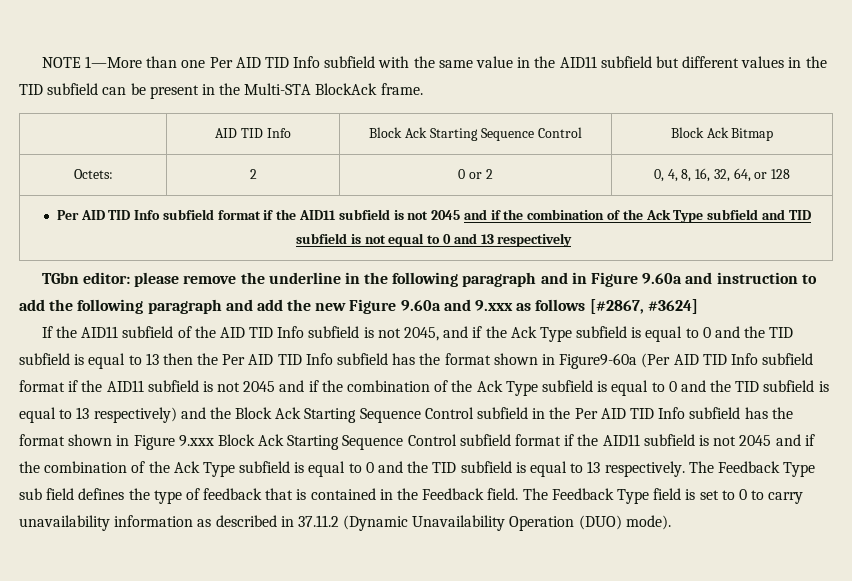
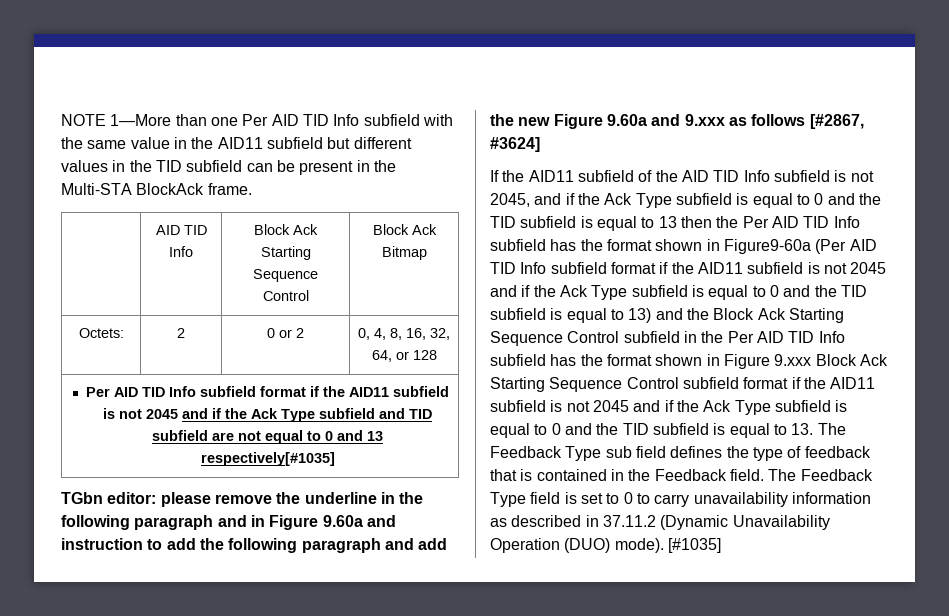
[527,209,643,220] combination of the -> (248, 413) none
[350,234,361,244] is -> [212,432,235,441] are
[497,233,573,247] respectively -> [200,452,335,466] respectively[#1035]
[347,380,473,392] combination of the -> (556, 291) none
[76,407,177,423] 13 respectively) -> [628,308,652,323] 13)
[44,461,170,473] combination of the -> (699, 406) none
[587,461,685,477] 13 respectively. -> [791,423,814,435] 13.
(671, 522) none -> [667,538,721,553] [#1035]

